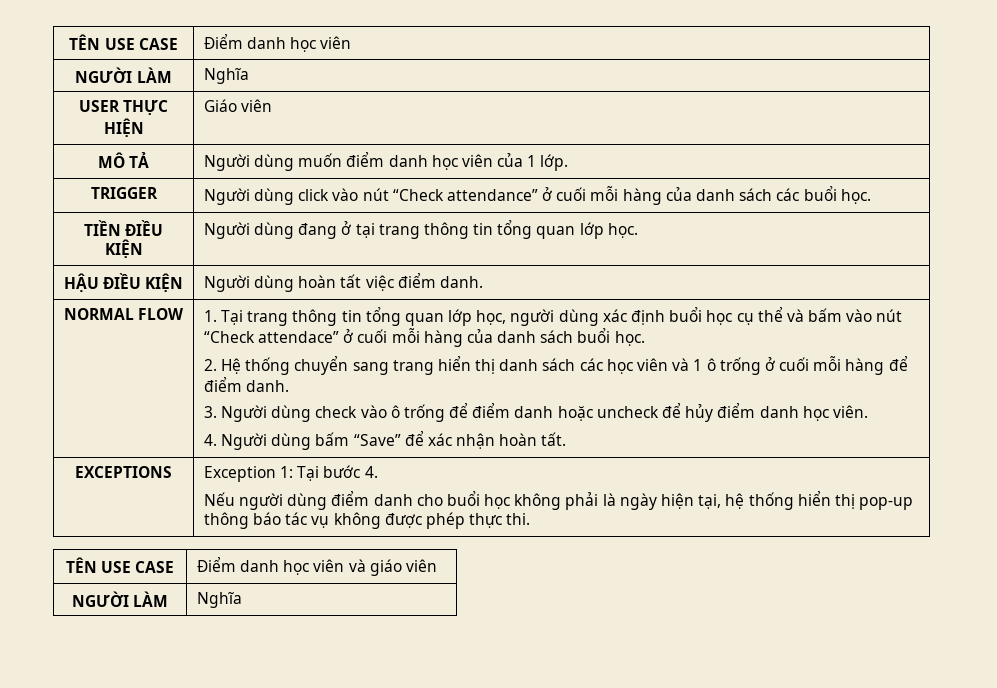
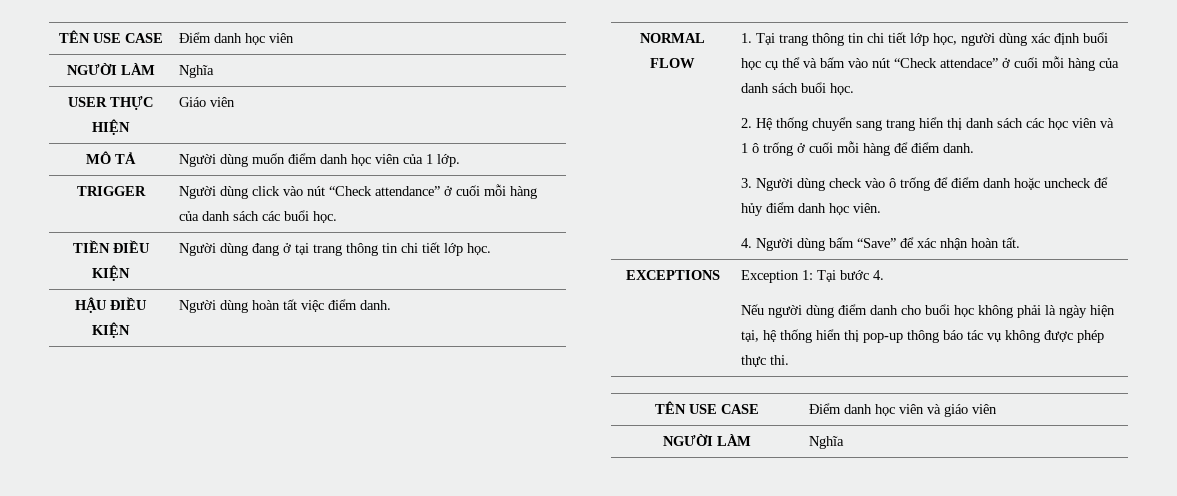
[497,220,576,239] tổng quan -> [401,242,441,253] chi tiết
[365,307,444,326] tổng quan -> [867,32,907,43] chi tiết

